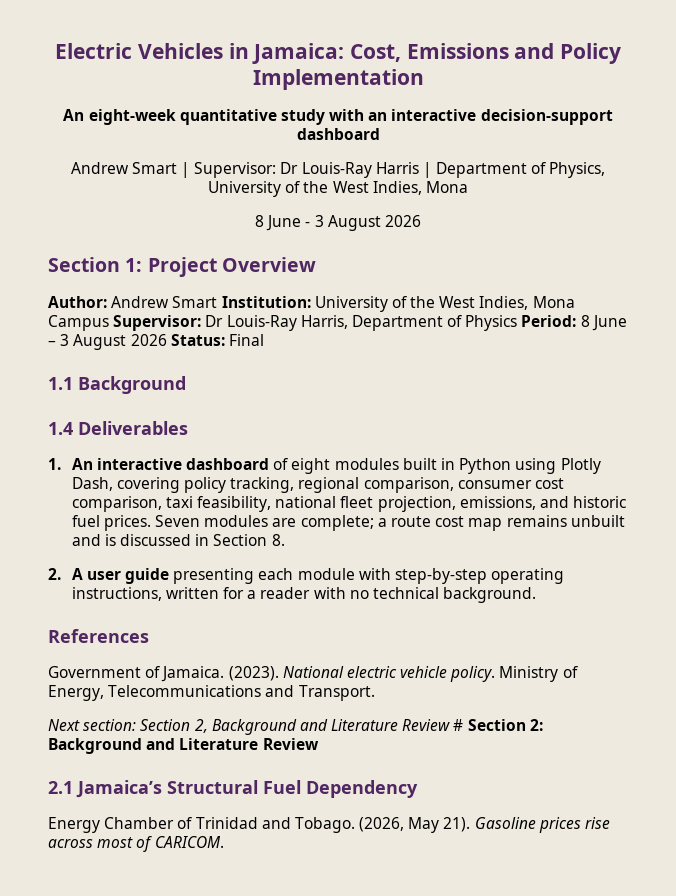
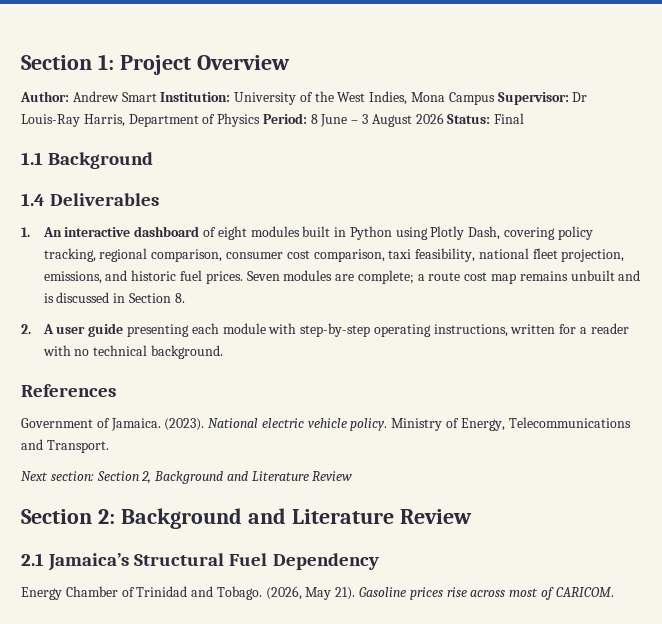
[55,43,621,64] [252,69,424,90] [63,109,613,125] [296,128,380,140] [70,162,606,178] [208,181,468,197] [255,215,421,231] Electric Vehicles in Jamaica: Cost, Emissions and Policy Implementation // An eight-week quantitative study with an interactive decision-support dashboard // Andrew Smart | Supervisor: Dr Louis-Ray Harris | Department of Physics, University of the West Indies, Mona // 8 June - 3 August 2026 // -> (21, 62) none
[453,719,464,731] # -> (353, 476) //

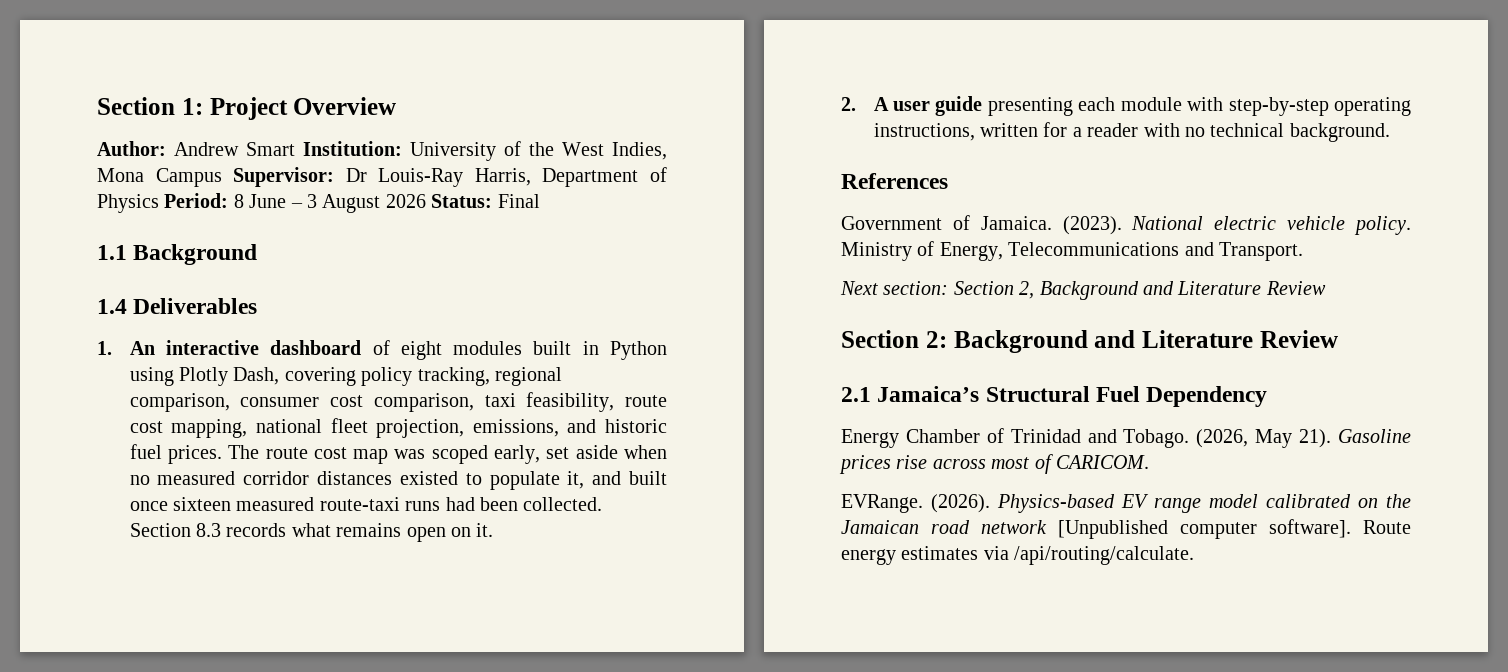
(476, 255) none -> [624,395,667,407] [129,419,248,438] route cost mapping,
[246,270,641,284] [43,292,185,303] Seven modules are complete; a route cost map remains unbuilt and is discussed in Section 8. -> [228,445,667,464] [129,471,667,490] [129,497,603,511] [129,523,494,542] The route cost map was scoped early, set aside when no measured corridor distances existed to populate it, and built once sixteen measured route-taxi runs had been collected. Section 8.3 records what remains open on it.
(614, 592) none -> [841,494,1411,513] [841,519,1411,539] [841,546,1195,565] // EVRange. (2026). Physics-based EV range model calibrated on the Jamaican road network [Unpublished computer software]. Route energy estimates via /api/routing/calculate.

